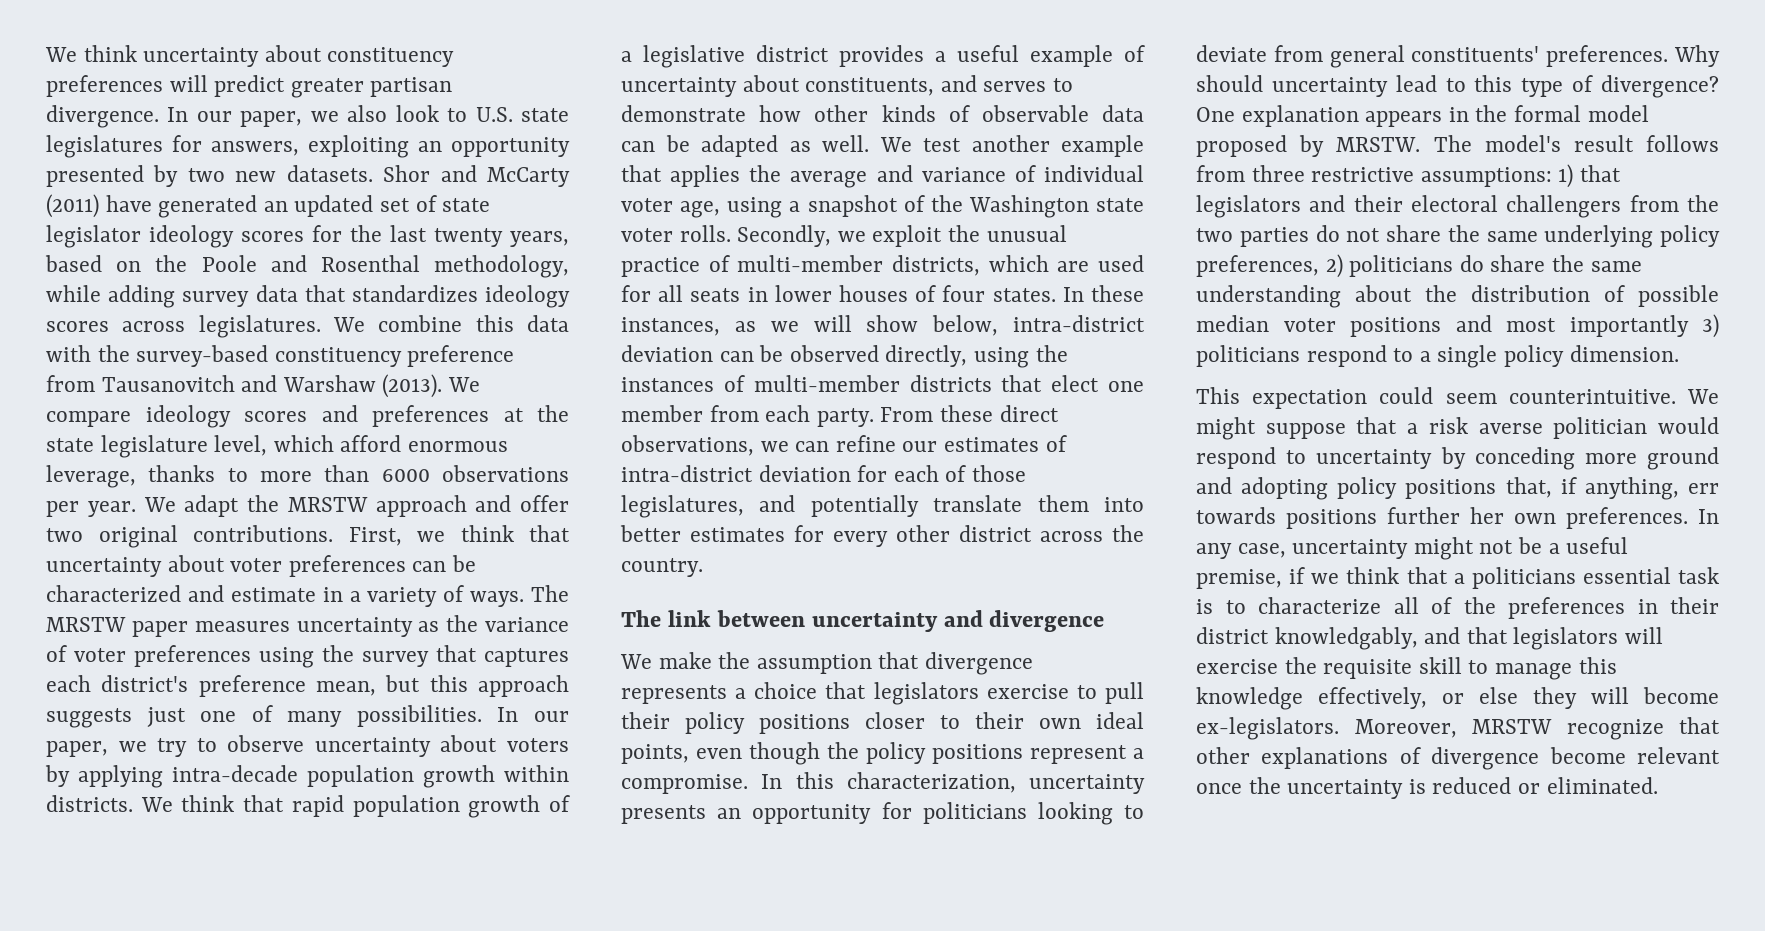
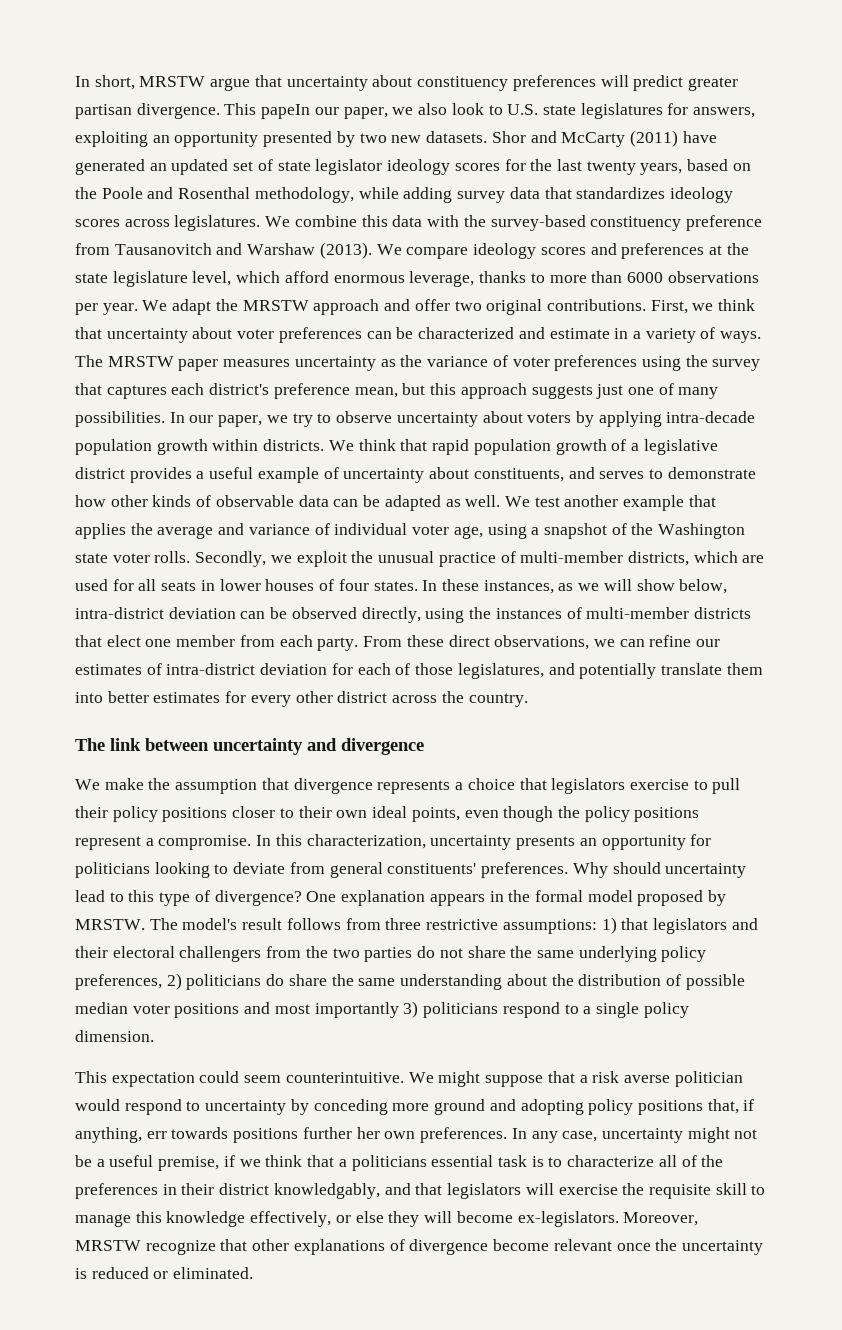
[45,45,137,62] We think -> [75,75,282,91] In short, MRSTW argue that
[167,107,189,122] In -> [224,103,311,119] This papeIn

